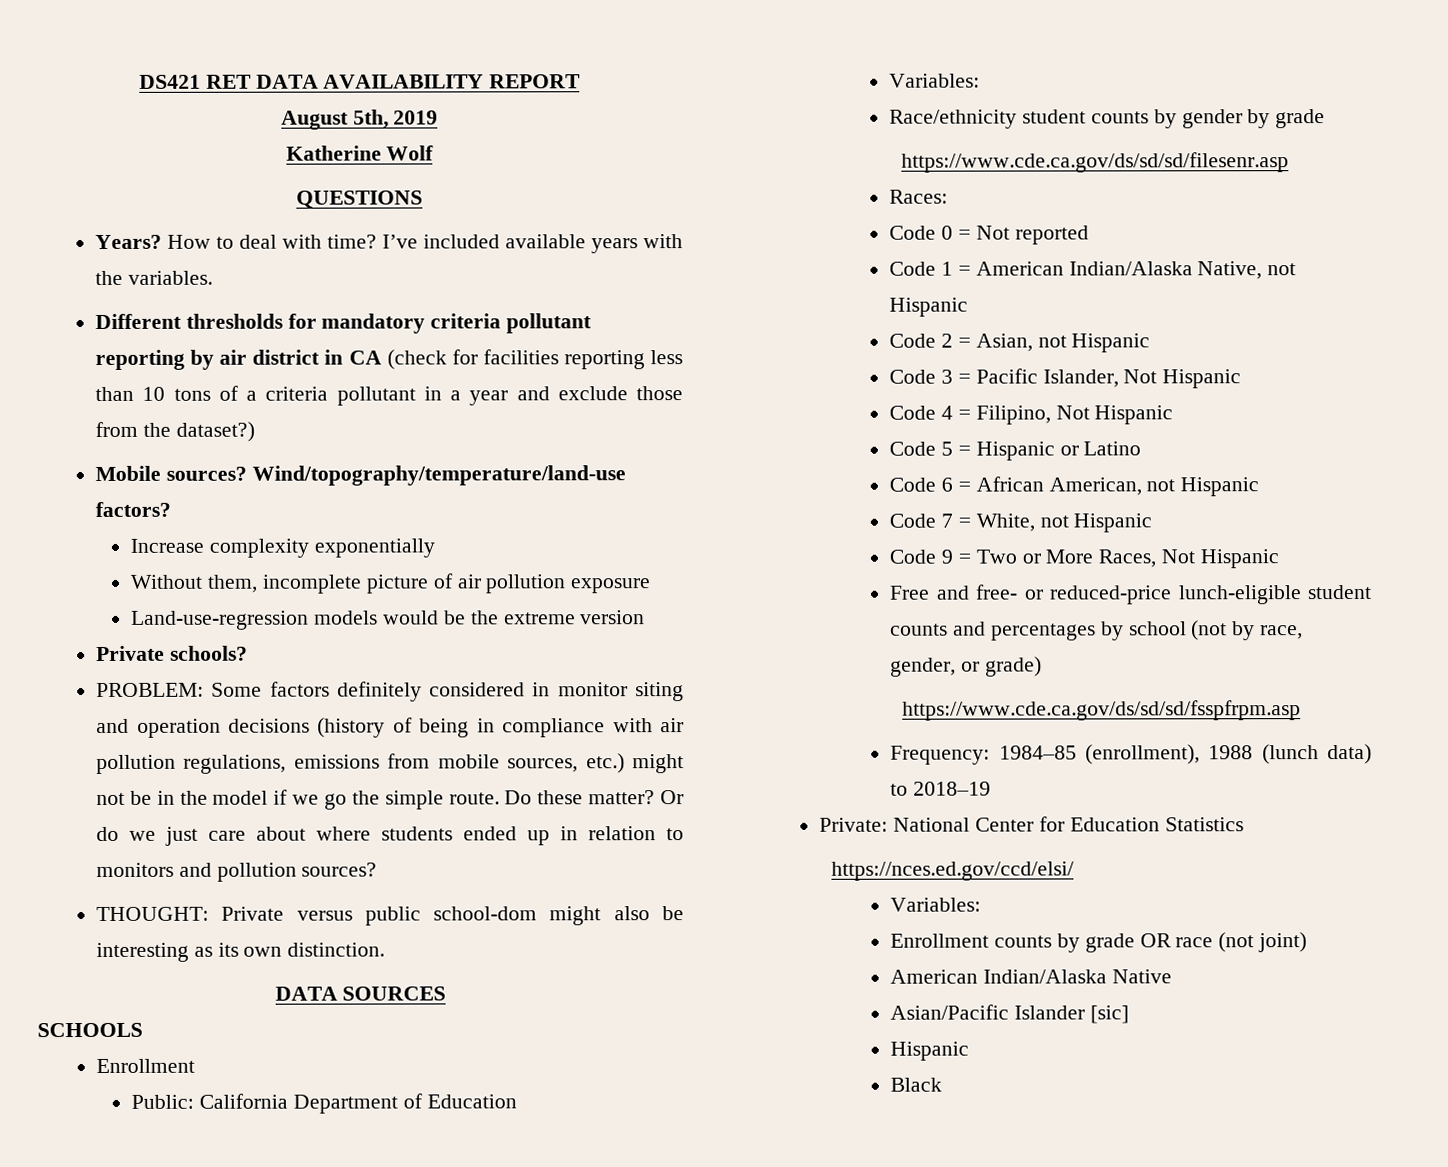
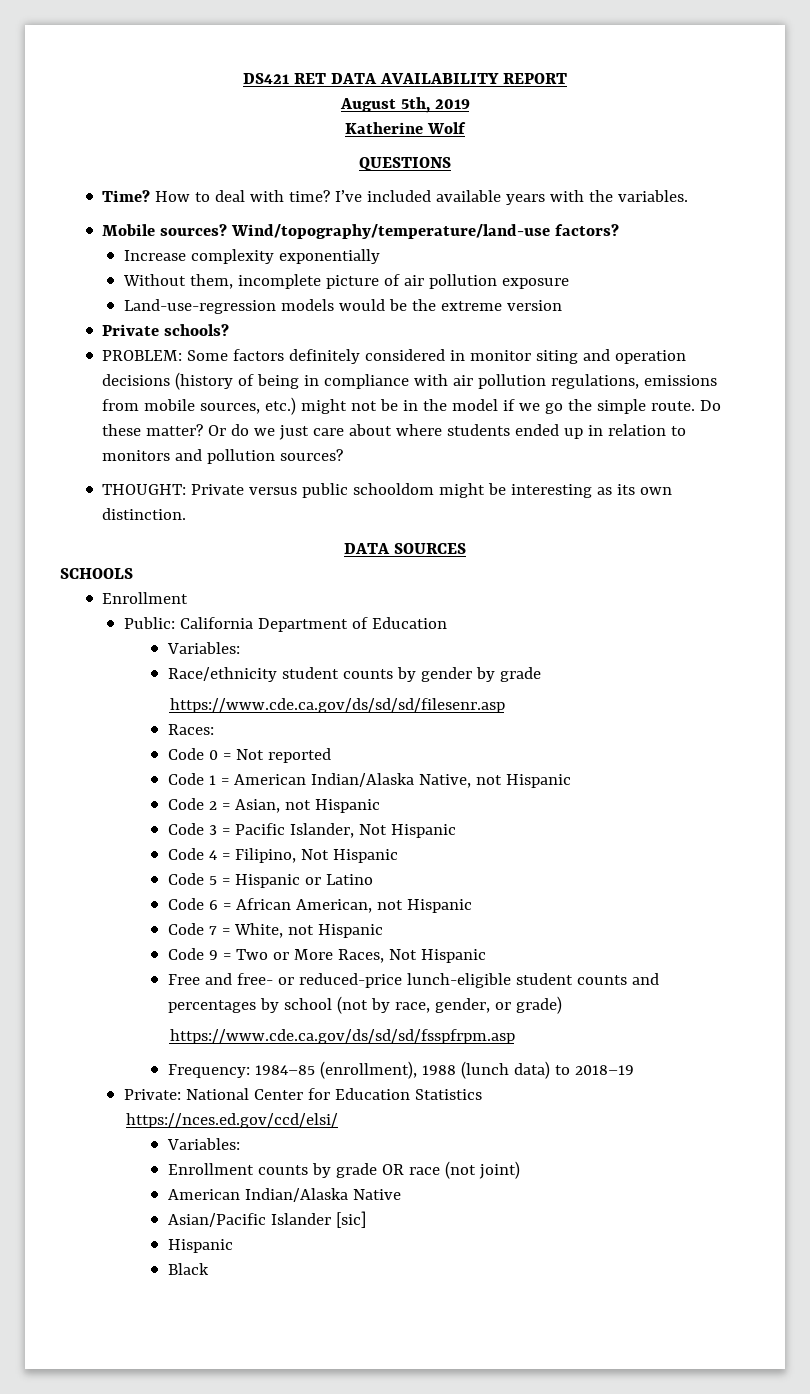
[95,234,163,249] Years? -> [102,190,151,202] Time?
[95,313,593,334] [95,349,683,370] [95,385,684,406] [95,421,255,442] // Different thresholds for mandatory criteria pollutant reporting by air district in CA (check for facilities reporting less than 10 tons of a criteria pollutant in a year and exclude those from the dataset?) -> (689, 196) none
[433,906,650,926] school-dom might also -> [353,483,486,498] schooldom might

